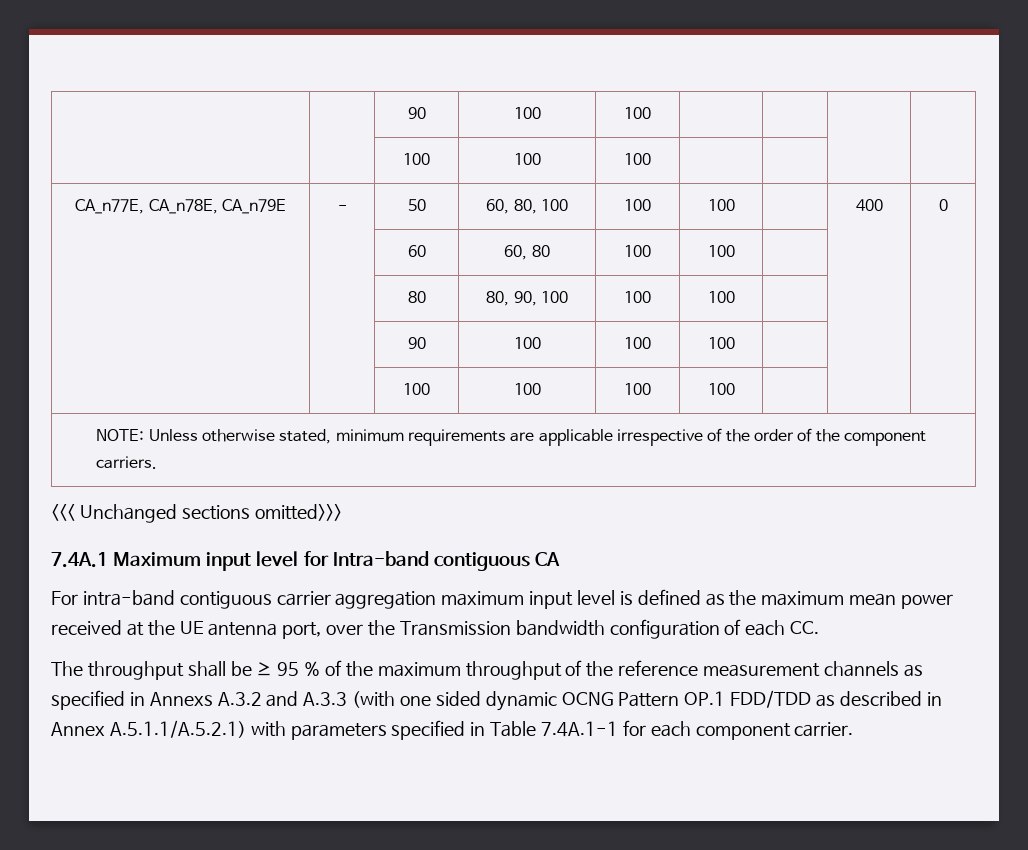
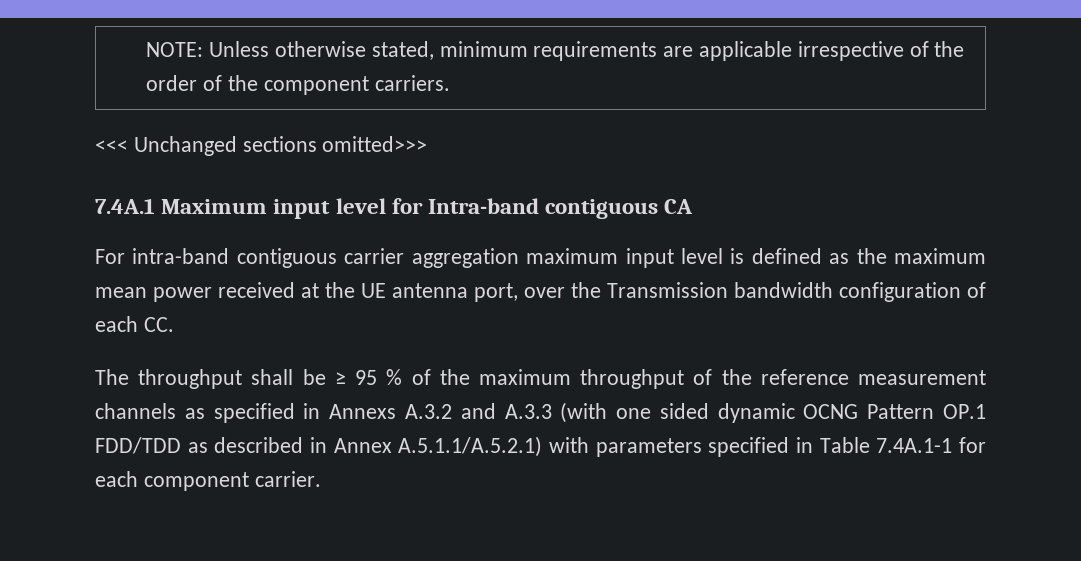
[407,107,426,119] [513,107,541,119] [624,107,651,119] [403,153,430,165] [513,153,541,165] [624,153,651,165] [75,199,286,214] [337,205,347,211] [407,199,426,211] [486,199,568,214] [624,199,651,211] [707,199,735,211] [855,199,883,211] [938,199,948,211] [407,245,426,257] [504,245,550,260] [624,245,651,257] [707,245,735,257] [407,291,426,303] [486,291,568,306] [624,291,651,303] [707,291,735,303] [407,337,426,349] [513,337,541,349] [624,337,651,349] [707,337,735,349] [403,383,430,395] [513,383,541,395] [624,383,651,395] [707,383,735,395] | | 90 | 100 | 100 | | | | // | | 100 | 100 | 100 | | | | // CA_n77E, CA_n78E, CA_n79E | - | 50 | 60, 80, 100 | 100 | 100 | | 400 | 0 // | | 60 | 60, 80 | 100 | 100 | | | // | | 80 | 80, 90, 100 | 100 | 100 | | | // | | 90 | 100 | 100 | 100 | | | // | | 100 | 100 | 100 | 100 | | | // -> (146, 49) none

